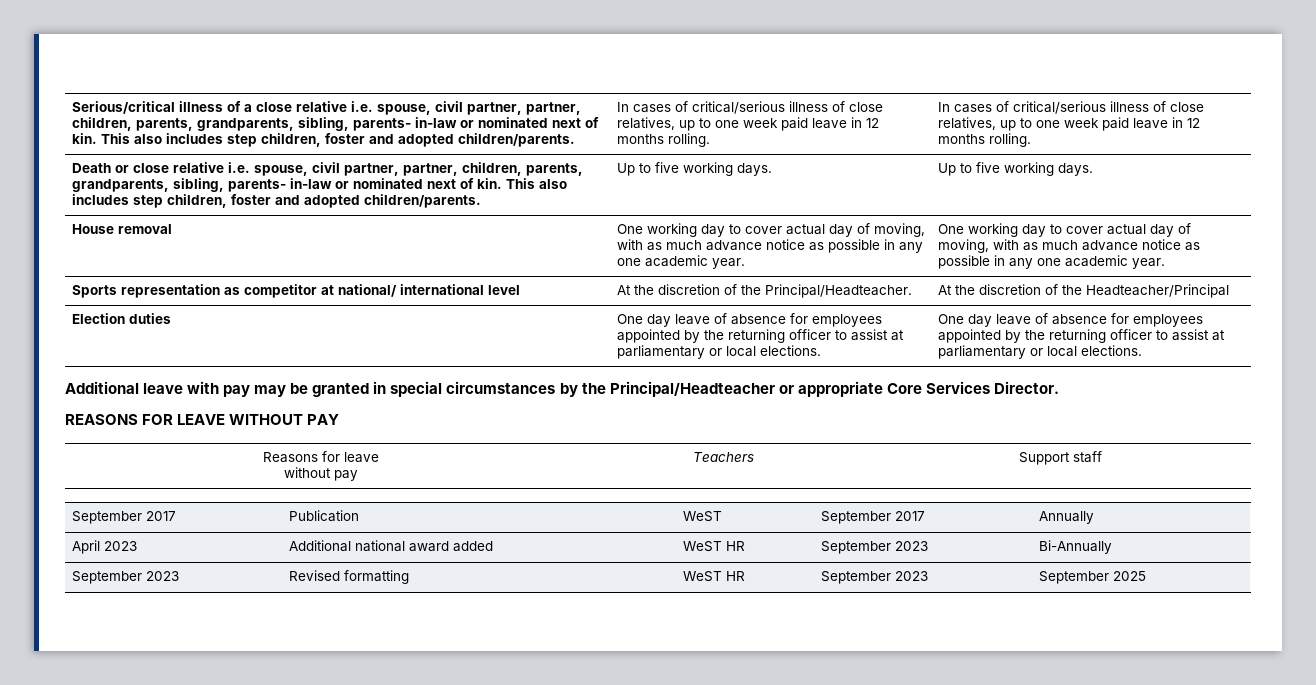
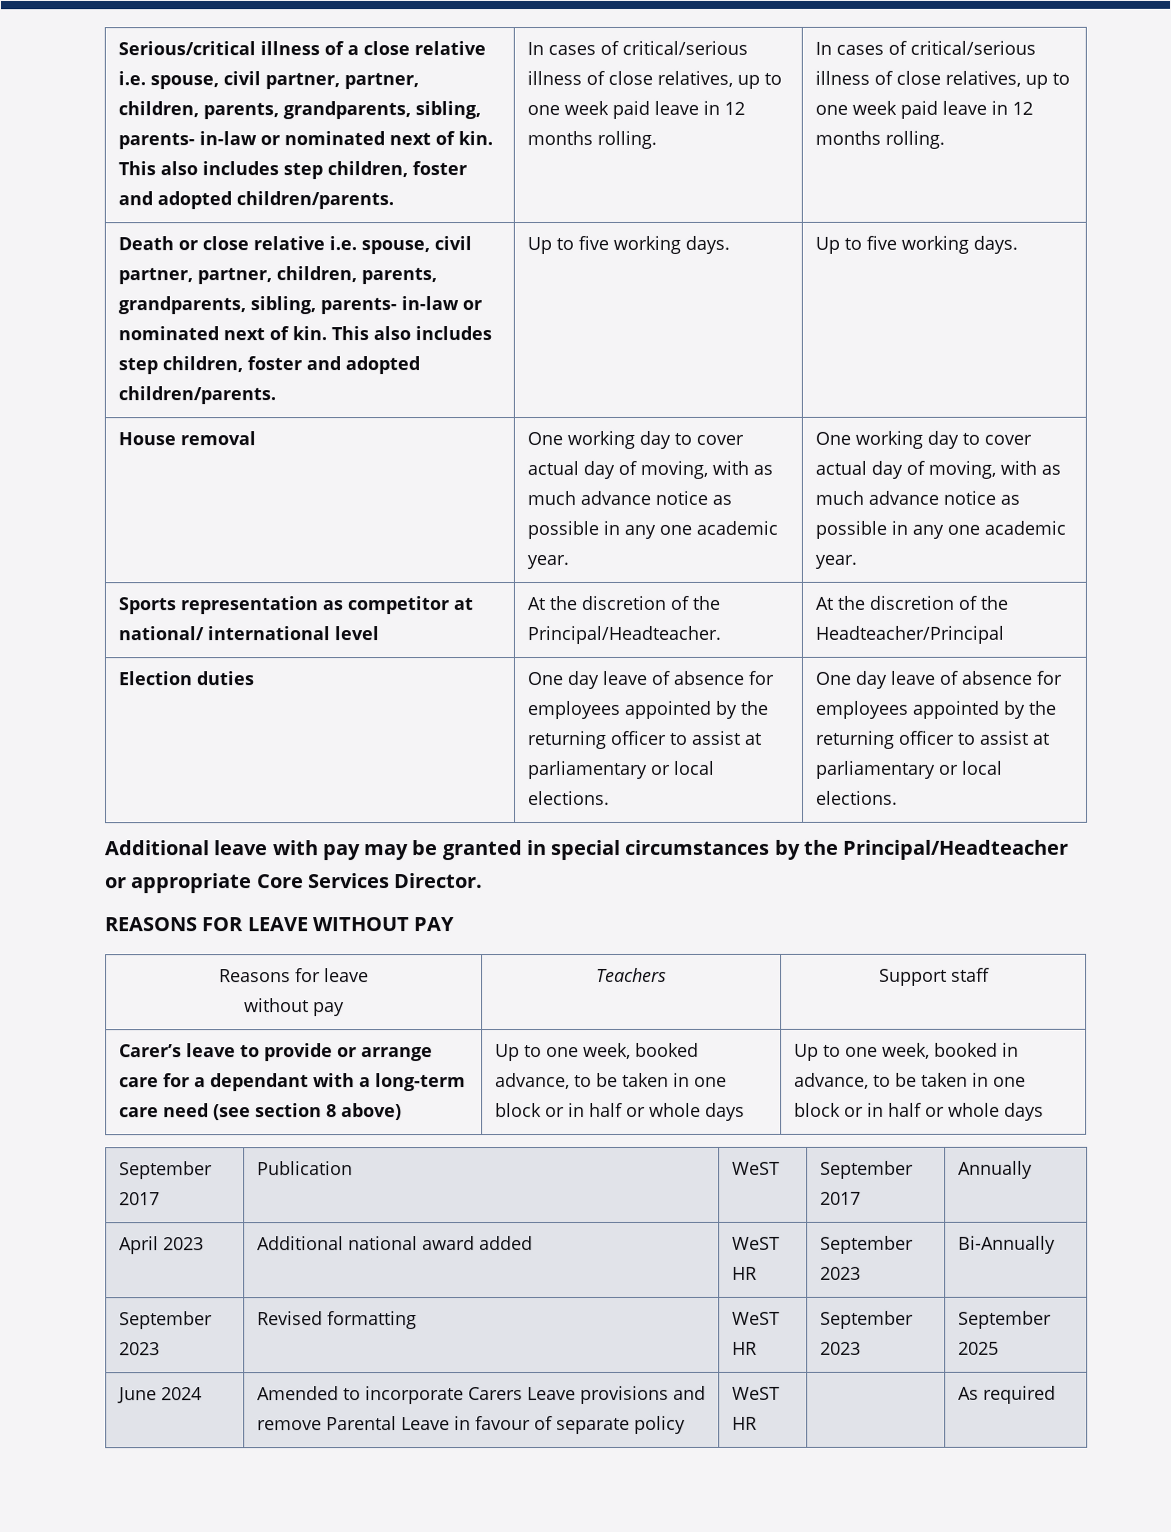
(1102, 457) none -> [118,1043,433,1062] [118,1073,466,1092] [118,1103,402,1121] [494,1042,699,1062] [494,1072,727,1090] [494,1102,745,1121] [793,1042,1019,1061] [793,1072,1026,1089] [793,1102,1044,1121] // Carer’s leave to provide or arrange care for a dependant with a long-term care need (see section 8 above) | Up to one week, booked advance, to be taken in one block or in half or whole days | Up to one week, booked in advance, to be taken in one block or in half or whole days
(1146, 576) none -> [116,1387,202,1404] [256,1385,706,1405] [256,1415,686,1435] [731,1386,780,1400] [731,1416,757,1430] [957,1385,1056,1404] // June 2024 | Amended to incorporate Carers Leave provisions and remove Parental Leave in favour of separate policy | WeST HR | | As required

